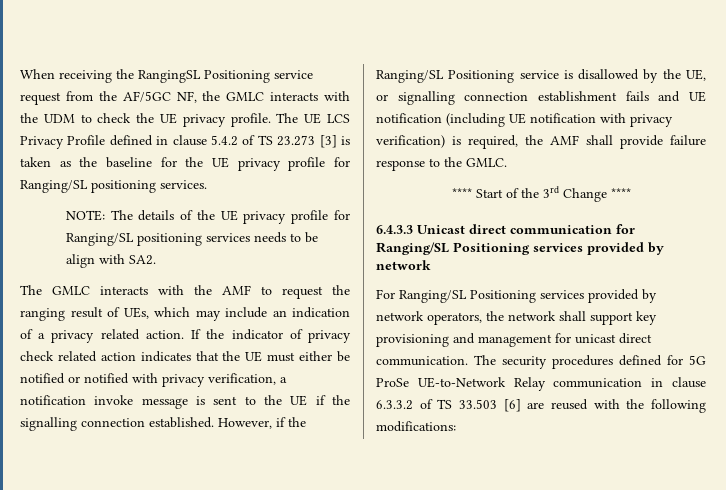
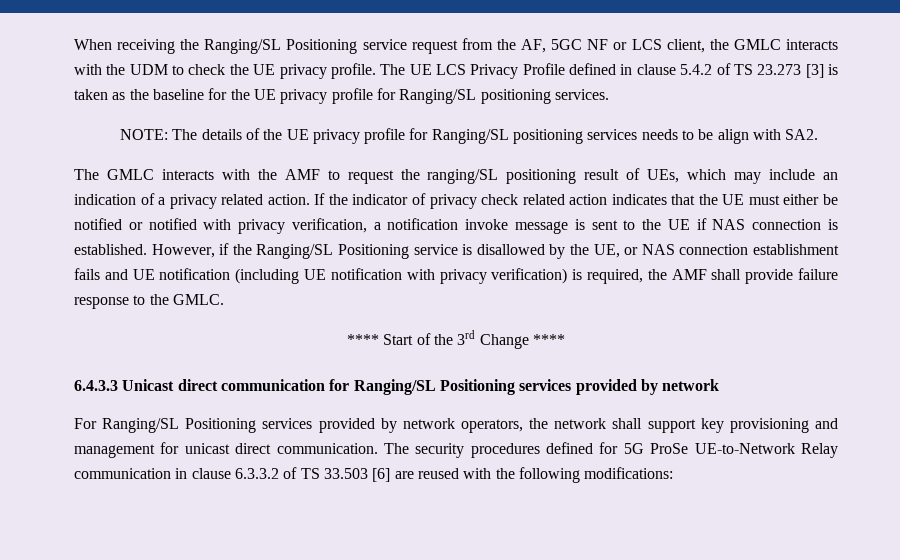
[138,70,201,83] RangingSL -> [204,39,282,54] Ranging/SL
[122,91,197,103] AF/5GC NF, -> [521,39,705,53] AF, 5GC NF or LCS client,
[20,308,65,321] ranging -> [427,169,577,184] ranging/SL positioning
[331,395,350,405] [20,417,145,431] the signalling connection -> [712,219,839,230] NAS connection is
[397,91,455,105] signalling -> [641,244,675,255] NAS

